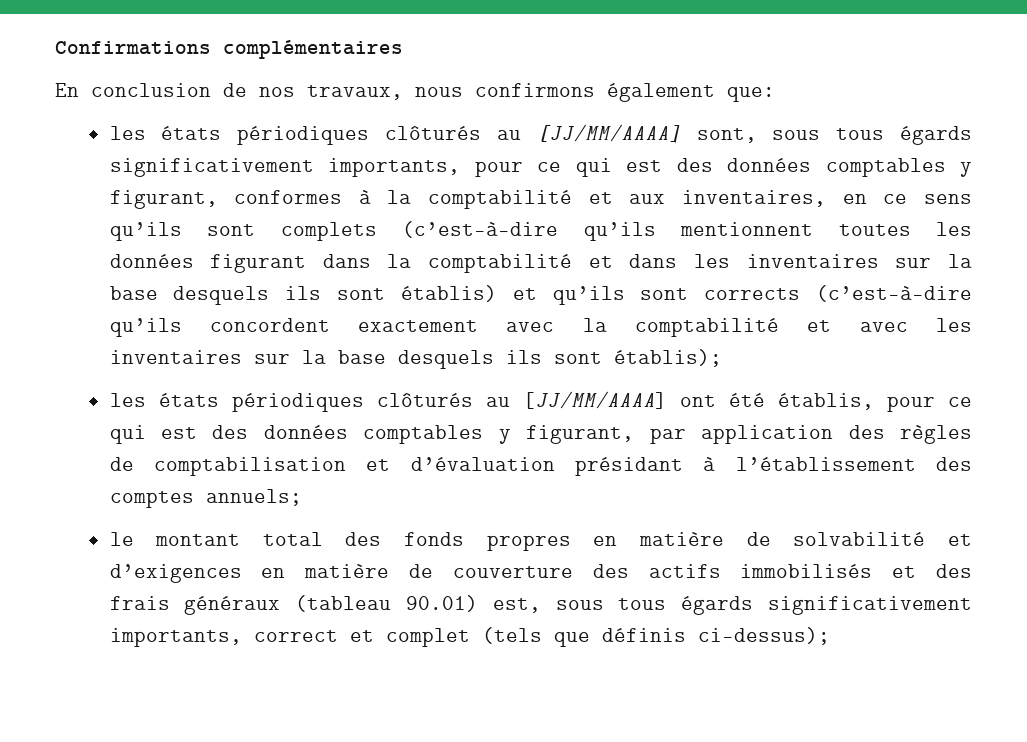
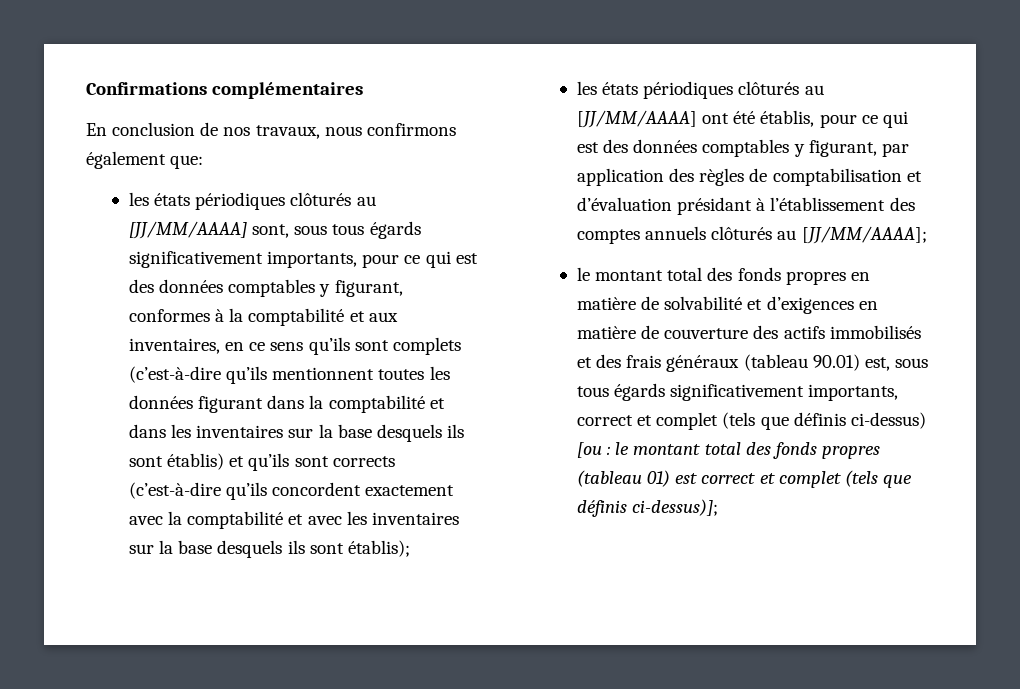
[205,489,302,506] annuels; -> [645,226,927,244] annuels clôturés au [JJ/MM/AAAA];
[697,627,830,645] ci-dessus); -> [850,412,926,429] [577,442,881,459] [577,470,913,488] [577,499,719,517] ci-dessus) [ou : le montant total des fonds propres (tableau 01) est correct et complet (tels que définis ci-dessus)];

